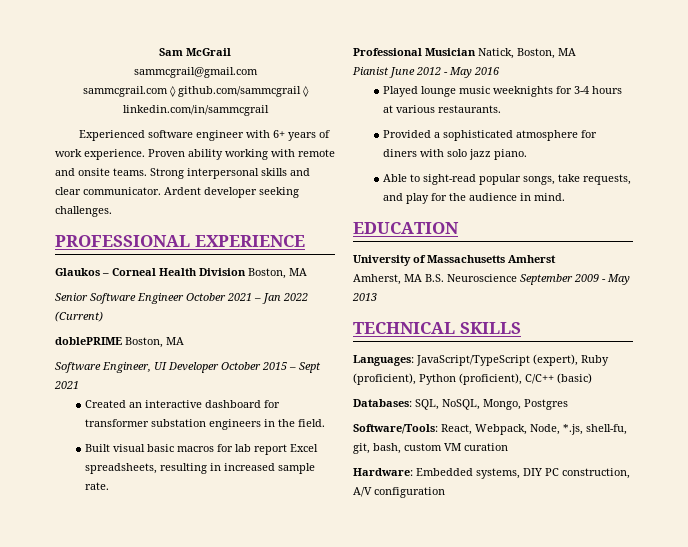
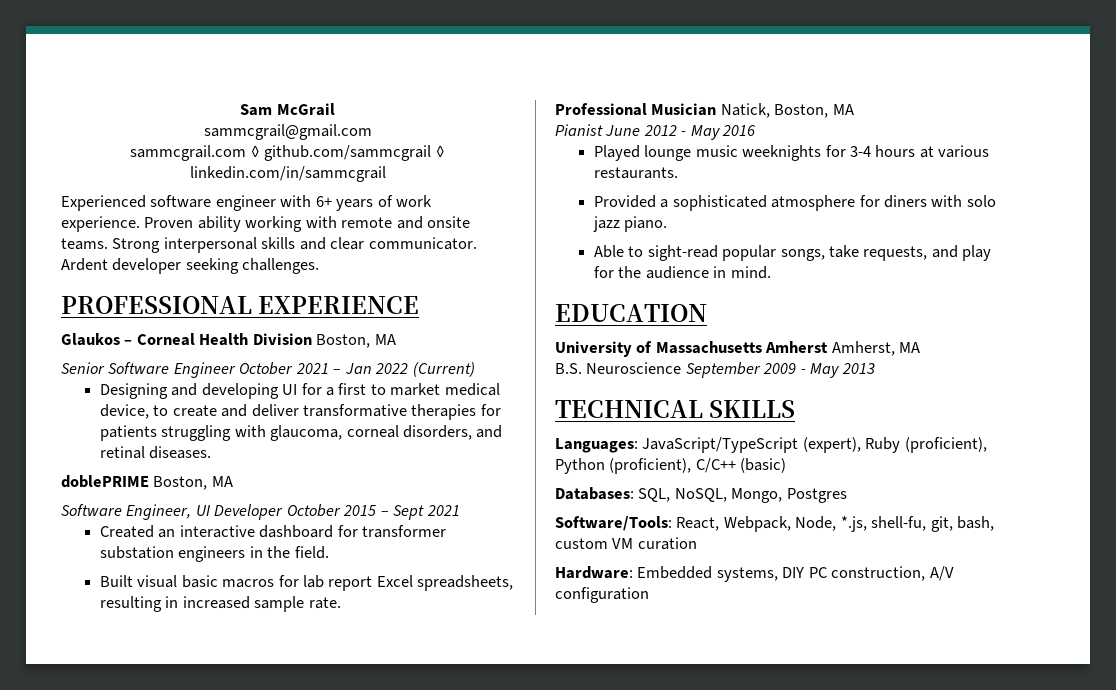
(103, 316) none -> [99,383,500,399] [99,404,501,420] [99,425,503,441] [99,446,212,459] // Designing and developing UI for a first to market medical device, to create and deliver transformative therapies for patients struggling with glaucoma, corneal disorders, and retinal diseases.
(556, 259) // -> (829, 347) none
(422, 278) none -> (921, 347) //

